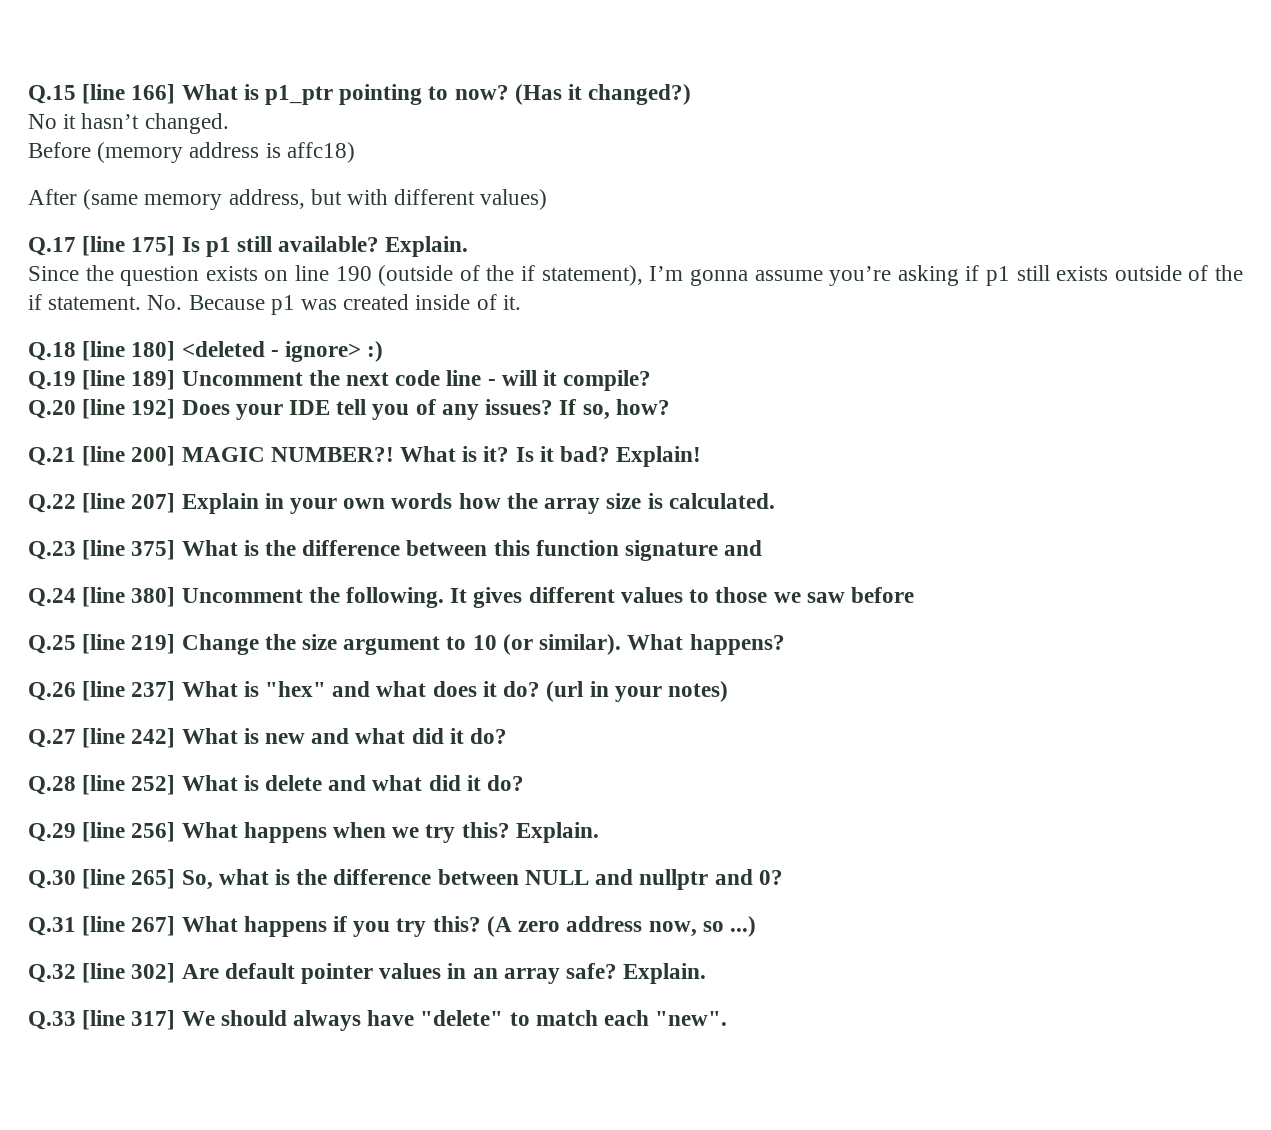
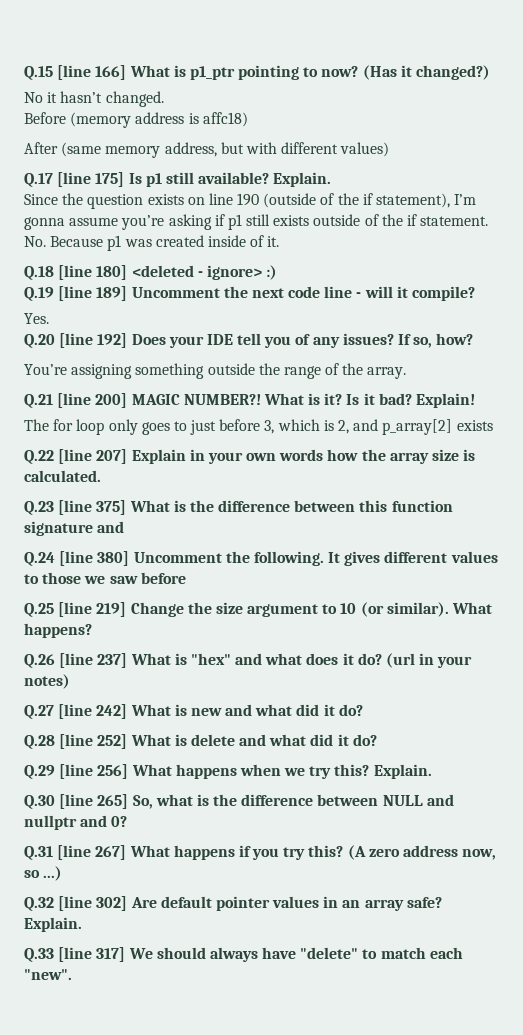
(652, 380) none -> [24,313,49,324] // Yes.
(670, 407) none -> [24,363,407,379] // You’re assigning something outside the range of the array.
(702, 456) none -> [24,419,493,435] // The for loop only goes to just before 3, which is 2, and p_array[2] exists

